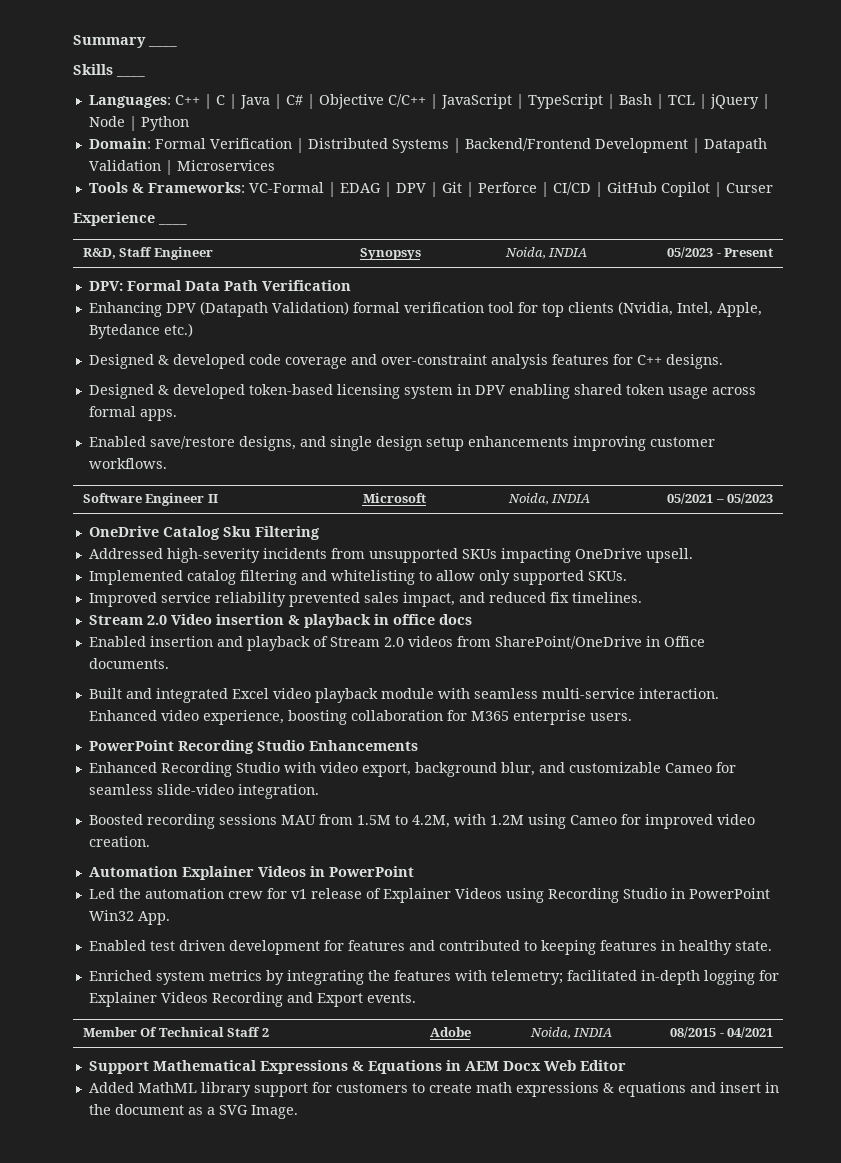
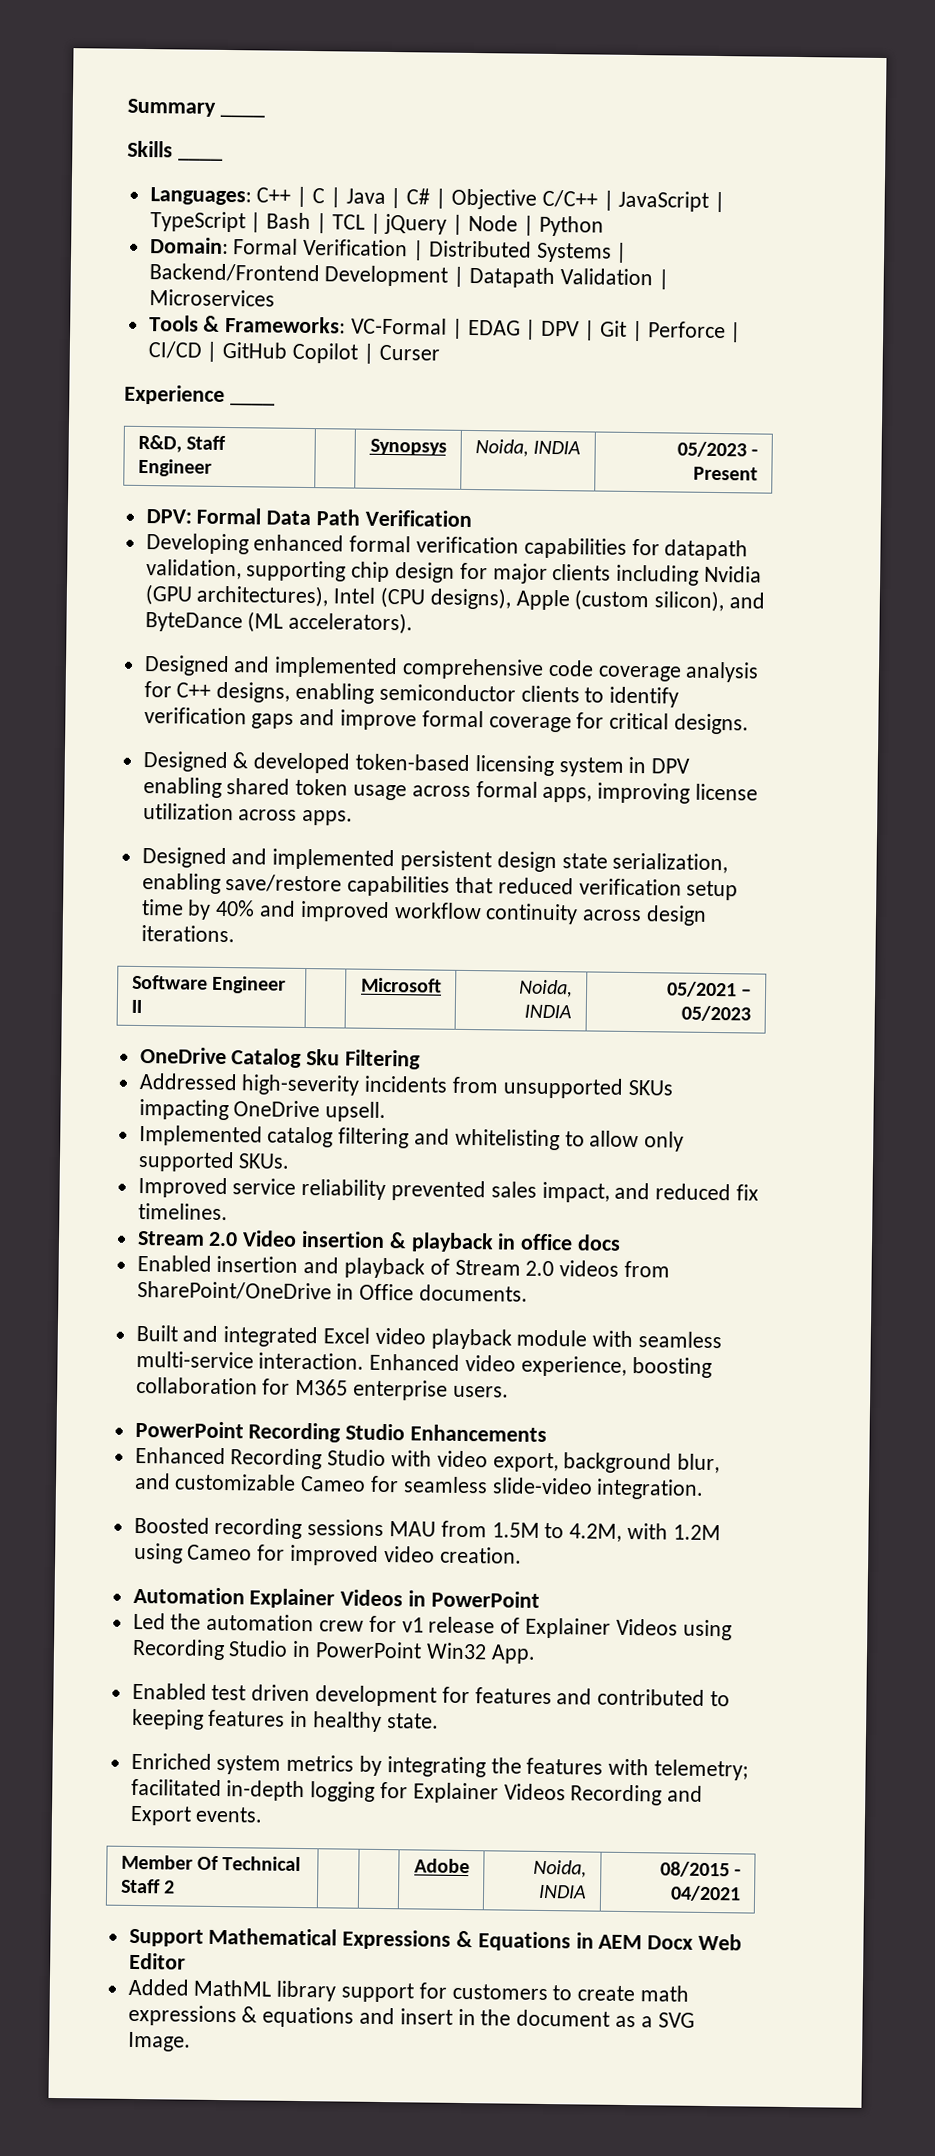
[88,301,762,317] [88,323,193,339] [88,354,662,369] Enhancing DPV (Datapath Validation) formal verification tool for top clients (Nvidia, Intel, Apple, Bytedance etc.) // Designed & developed code coverage and over-constraint analysis features for C++ -> [145,533,749,561] [145,559,763,586] [144,584,766,613] [144,611,414,635] [143,655,760,683] [143,681,680,708] [143,707,670,733] Developing enhanced formal verification capabilities for datapath validation, supporting chip design for major clients including Nvidia (GPU architectures), Intel (CPU designs), Apple (custom silicon), and ByteDance (ML accelerators). // Designed and implemented comprehensive code coverage analysis for C++ designs, enabling semiconductor clients to identify verification gaps and improve formal coverage for critical
[139,409,177,421] [88,436,715,451] [88,458,167,469] apps. // Enabled save/restore designs, and single design setup enhancements improving customer workflows. -> [542,782,759,804] [142,803,354,826] [141,847,729,874] [141,873,739,901] [140,898,708,926] [140,924,235,943] apps, improving license utilization across apps. // Designed and implemented persistent design state serialization, enabling save/restore capabilities that reduced verification setup time by 40% and improved workflow continuity across design iterations.

